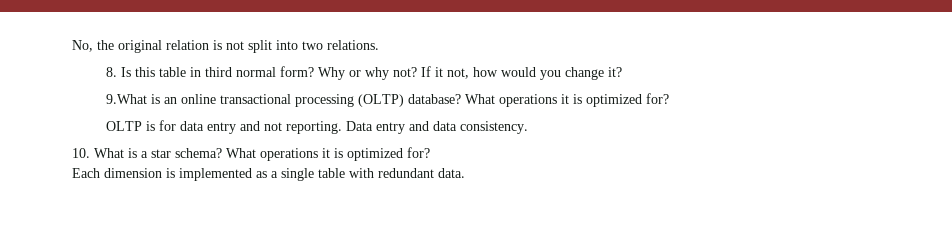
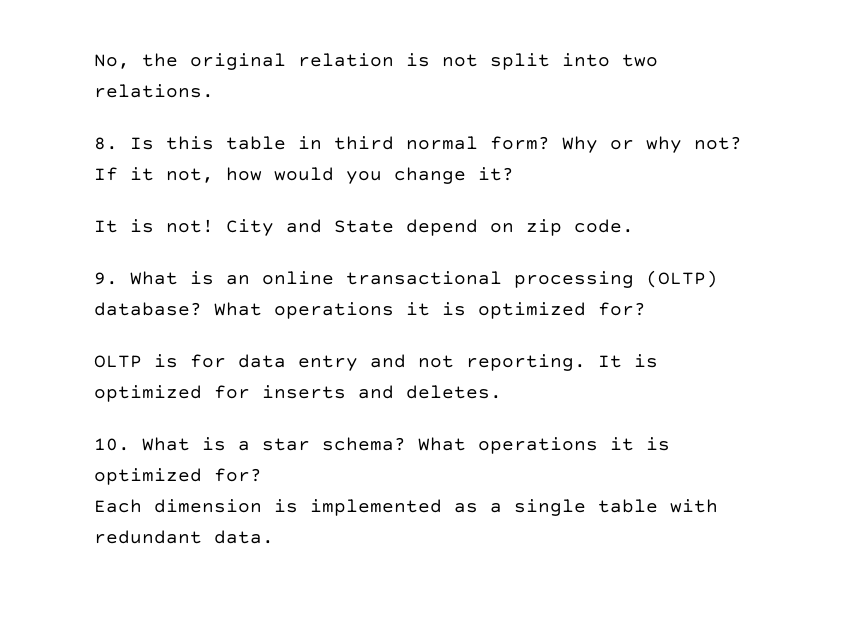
[106,94,148,104] 9.What -> [94,219,634,236] [94,271,178,285] It is not! City and State depend on zip code. // 9. What
[346,121,529,134] Data entry and data consistency. -> [598,354,658,368] [94,385,502,402] It is optimized for inserts and deletes.

